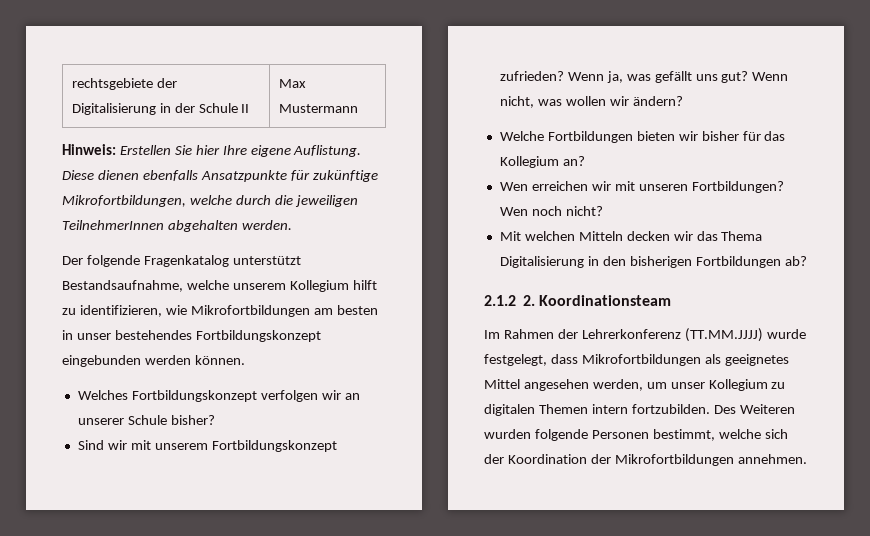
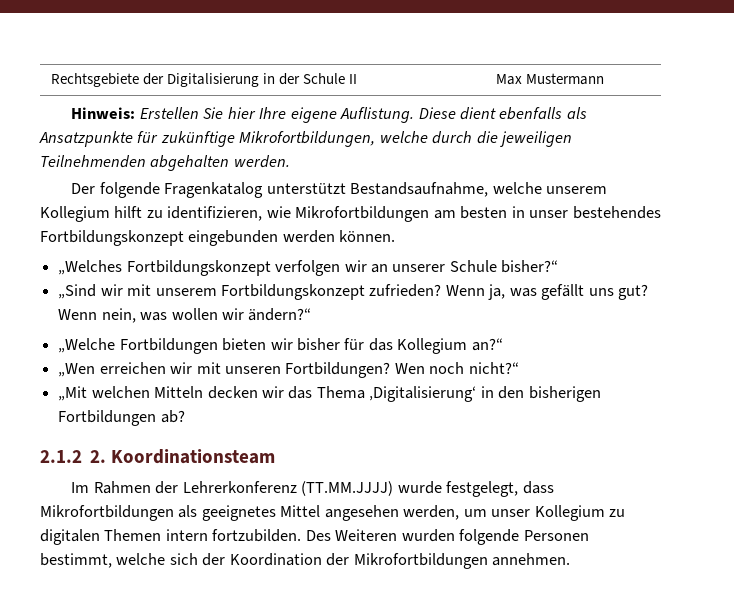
[71,78,153,90] rechtsgebiete -> [51,73,140,87] Rechtsgebiete
[97,170,198,181] dienen ebenfalls -> [460,107,587,120] dient ebenfalls als
[62,220,164,230] TeilnehmerInnen -> [40,155,146,168] Teilnehmenden
[77,390,128,400] Welches -> [58,260,123,275] „Welches
[170,415,215,425] [77,440,104,450] bisher? // Sind -> [501,260,559,273] [58,284,97,299] bisher?“ // „Sind
[499,96,534,108] nicht, -> [101,308,136,323] nein,
[632,96,683,106] [499,131,544,141] ändern? // Welche -> [248,308,312,321] [58,338,116,353] ändern?“ // „Welche
[562,156,585,166] [499,182,528,191] an? // Wen -> [471,338,503,351] [58,363,96,377] an?“ // „Wen
[565,206,603,216] [499,231,521,241] nicht? // Mit -> [468,362,519,374] [58,386,88,401] nicht?“ // „Mit
[499,256,584,268] Digitalisierung -> [369,386,477,402] ‚Digitalisierung‘

